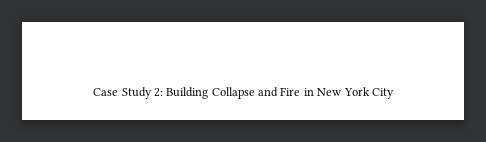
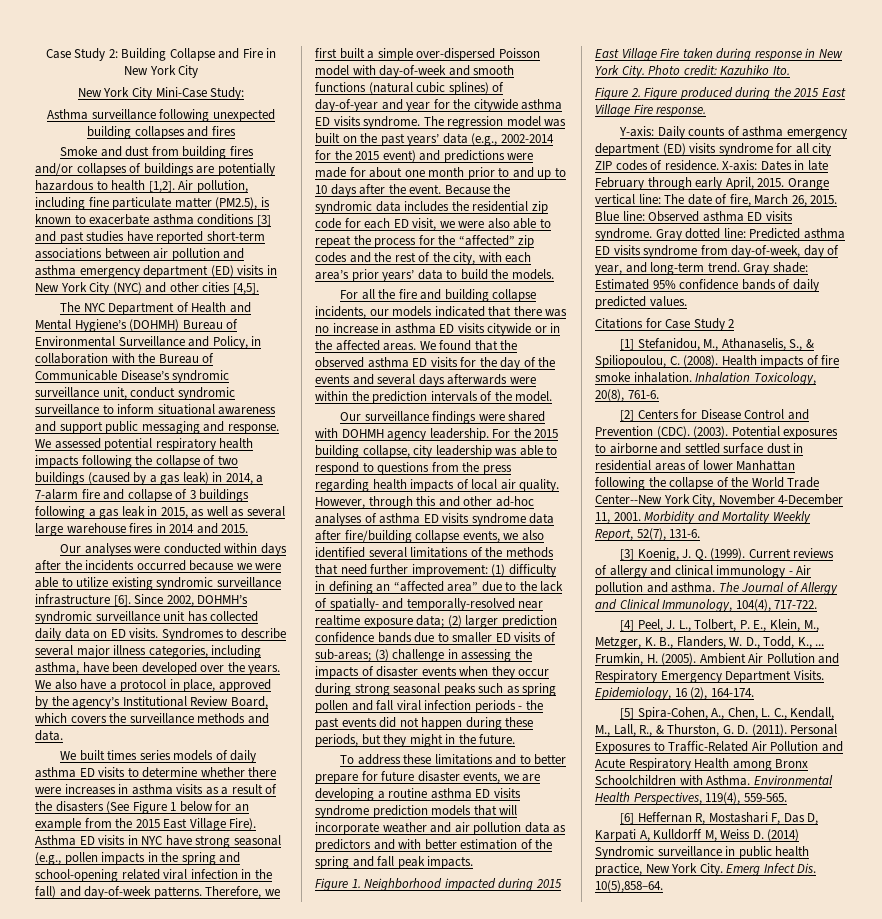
(394, 93) none -> [77,87,245,100] [47,109,275,122] [87,126,236,139] [60,146,254,159] [35,163,275,176] [35,180,248,193] [35,197,270,210] [35,214,271,226] [35,231,265,244] [35,248,245,261] [35,265,277,278] [35,282,259,295] [60,302,251,315] [35,319,239,332] [35,336,262,349] [35,353,215,364] [35,370,230,383] [35,387,235,400] [35,404,277,415] [35,421,279,434] [35,438,254,451] [35,455,238,468] [35,472,264,485] [35,489,250,502] [35,506,285,519] [35,523,249,536] [60,543,287,556] [35,560,282,571] [35,577,281,590] [35,594,249,607] [35,611,259,624] [35,628,286,641] [35,645,262,658] [35,662,281,675] [35,679,271,692] [35,696,268,709] [35,713,269,724] [35,730,63,741] [60,750,257,763] [35,767,277,778] [35,784,278,795] [35,801,249,814] [35,818,257,831] [35,835,281,848] [35,852,241,865] [35,869,272,882] [35,886,280,899] [315,48,540,61] [315,65,515,78] [315,82,505,95] [315,99,563,112] [315,116,567,129] [315,133,554,146] [315,150,534,163] [315,167,566,180] [315,184,511,197] [315,201,548,214] [315,218,551,231] [315,235,535,248] [315,252,532,265] [315,269,554,282] [340,289,537,302] [315,306,568,319] [315,323,561,336] [315,340,518,351] [315,357,556,370] [315,374,536,387] [315,391,553,404] [340,411,546,424] [315,428,559,441] [315,445,558,458] [315,462,512,475] [315,479,560,492] [315,496,534,509] [315,513,555,526] [315,530,544,543] [315,547,554,558] [315,564,556,577] [315,581,564,594] [315,598,544,611] [315,615,557,628] [315,632,556,643] [315,649,532,662] [315,666,550,679] [315,683,557,696] [315,700,543,713] [315,717,534,730] [315,734,516,747] [340,754,567,765] [315,771,541,784] [315,788,521,801] [315,805,518,818] [315,822,567,835] [315,839,553,852] [315,856,474,869] [315,878,562,891] [595,48,843,61] [595,65,790,78] [595,87,846,100] [595,104,707,117] [619,126,847,139] [595,143,832,156] [595,160,828,171] [595,177,829,190] [595,194,838,207] [595,211,793,222] [595,228,845,241] [595,245,840,258] [595,262,808,275] [595,279,819,292] [595,296,687,309] [595,318,735,331] [620,338,814,351] [595,355,840,368] [595,372,816,385] [595,389,659,402] [620,409,809,421] [595,426,839,439] [595,443,804,454] [595,460,796,471] [595,477,820,490] [595,494,844,507] [595,511,811,524] [595,528,701,541] [620,548,835,561] [595,565,812,578] [595,582,839,595] [595,599,818,612] [620,619,819,632] [595,636,825,649] [595,653,840,666] [595,670,824,683] [595,687,754,700] [620,707,835,720] [595,724,838,737] [595,741,843,754] [595,758,809,771] [595,775,833,786] [595,792,787,805] [620,812,819,825] [595,829,800,842] [595,846,810,859] [595,863,817,876] [595,880,663,893] // New York City Mini-Case Study: // Asthma surveillance following unexpected building collapses and fires // Smoke and dust from building fires and/or collapses of buildings are potentially hazardous to health [1,2]. Air pollution, including fine particulate matter (PM2.5), is known to exacerbate asthma conditions [3] and past studies have reported short-term associations between air pollution and asthma emergency department (ED) visits in New York City (NYC) and other cities [4,5]. // The NYC Department of Health and Mental Hygiene’s (DOHMH) Bureau of Environmental Surveillance and Policy, in collaboration with the Bureau of Communicable Disease’s syndromic surveillance unit, conduct syndromic surveillance to inform situational awareness and support public messaging and response. We assessed potential respiratory health impacts following the collapse of two buildings (caused by a gas leak) in 2014, a 7-alarm fire and collapse of 3 buildings following a gas leak in 2015, as well as several large warehouse fires in 2014 and 2015. // Our analyses were conducted within days after the incidents occurred because we were able to utilize existing syndromic surveillance infrastructure [6]. Since 2002, DOHMH’s syndromic surveillance unit has collected daily data on ED visits. Syndromes to describe several major illness categories, including asthma, have been developed over the years. We also have a protocol in place, approved by the agency’s Institutional Review Board, which covers the surveillance methods and data. // We built times series models of daily asthma ED visits to determine whether there were increases in asthma visits as a result of the disasters (See Figure 1 below for an example from the 2015 East Village Fire). Asthma ED visits in NYC have strong seasonal (e.g., pollen impacts in the spring and school-opening related viral infection in the fall) and day-of-week patterns. Therefore, we first built a simple over-dispersed Poisson model with day-of-week and smooth functions (natural cubic splines) of day-of-year and year for the citywide asthma ED visits syndrome. The regression model was built on the past years’ data (e.g., 2002-2014 for the 2015 event) and predictions were made for about one month prior to and up to 10 days after the event. Because the syndromic data includes the residential zip code for each ED visit, we were also able to repeat the process for the “affected” zip codes and the rest of the city, with each area’s prior years’ data to build the models. // For all the fire and building collapse incidents, our models indicated that there was no increase in asthma ED visits citywide or in the affected areas. We found that the observed asthma ED visits for the day of the events and several days afterwards were within the prediction intervals of the model. // Our surveillance findings were shared with DOHMH agency leadership. For the 2015 building collapse, city leadership was able to respond to questions from the press regarding health impacts of local air quality. However, through this and other ad-hoc analyses of asthma ED visits syndrome data after fire/building collapse events, we also identified several limitations of the methods that need further improvement: (1) difficulty in defining an “affected area” due to the lack of spatially- and temporally-resolved near realtime exposure data; (2) larger prediction confidence bands due to smaller ED visits of sub-areas; (3) challenge in assessing the impacts of disaster events when they occur during strong seasonal peaks such as spring pollen and fall viral infection periods - the past events did not happen during these periods, but they might in the future. // To address these limitations and to better prepare for future disaster events, we are developing a routine asthma ED visits syndrome prediction models that will incorporate weather and air pollution data as predictors and with better estimation of the spring and fall peak impacts. // Figure 1. Neighborhood impacted during 2015 East Village Fire taken during response in New York City. Photo credit: Kazuhiko Ito. // Figure 2. Figure produced during the 2015 East Village Fire response. // Y-axis: Daily counts of asthma emergency department (ED) visits syndrome for all city ZIP codes of residence. X-axis: Dates in late February through early April, 2015. Orange vertical line: The date of fire, March 26, 2015. Blue line: Observed asthma ED visits syndrome. Gray dotted line: Predicted asthma ED visits syndrome from day-of-week, day of year, and long-term trend. Gray shade: Estimated 95% confidence bands of daily predicted values. // Citations for Case Study 2 // [1] Stefanidou, M., Athanaselis, S., & Spiliopoulou, C. (2008). Health impacts of fire smoke inhalation. Inhalation Toxicology, 20(8), 761-6. // [2] Centers for Disease Control and Prevention (CDC). (2003). Potential exposures to airborne and settled surface dust in residential areas of lower Manhattan following the collapse of the World Trade Center--New York City, November 4-December 11, 2001. Morbidity and Mortality Weekly Report, 52(7), 131-6. // [3] Koenig, J. Q. (1999). Current reviews of allergy and clinical immunology - Air pollution and asthma. The Journal of Allergy and Clinical Immunology, 104(4), 717-722. // [4] Peel, J. L., Tolbert, P. E., Klein, M., Metzger, K. B., Flanders, W. D., Todd, K., ... Frumkin, H. (2005). Ambient Air Pollution and Respiratory Emergency Department Visits. Epidemiology, 16 (2), 164-174. // [5] Spira-Cohen, A., Chen, L. C., Kendall, M., Lall, R., & Thurston, G. D. (2011). Personal Exposures to Traffic-Related Air Pollution and Acute Respiratory Health among Bronx Schoolchildren with Asthma. Environmental Health Perspectives, 119(4), 559-565. // [6] Heffernan R, Mostashari F, Das D, Karpati A, Kulldorff M, Weiss D. (2014) Syndromic surveillance in public health practice, New York City. Emerg Infect Dis. 10(5),858–64.

